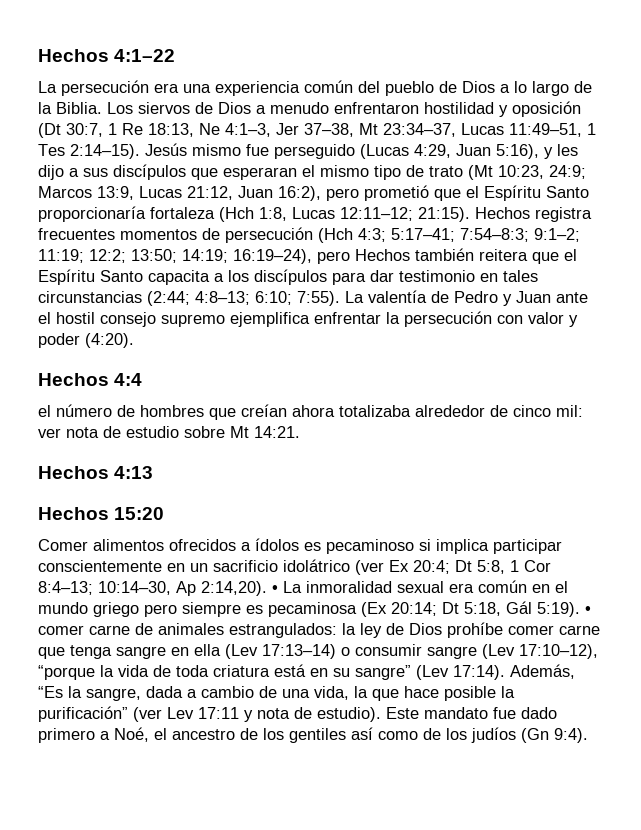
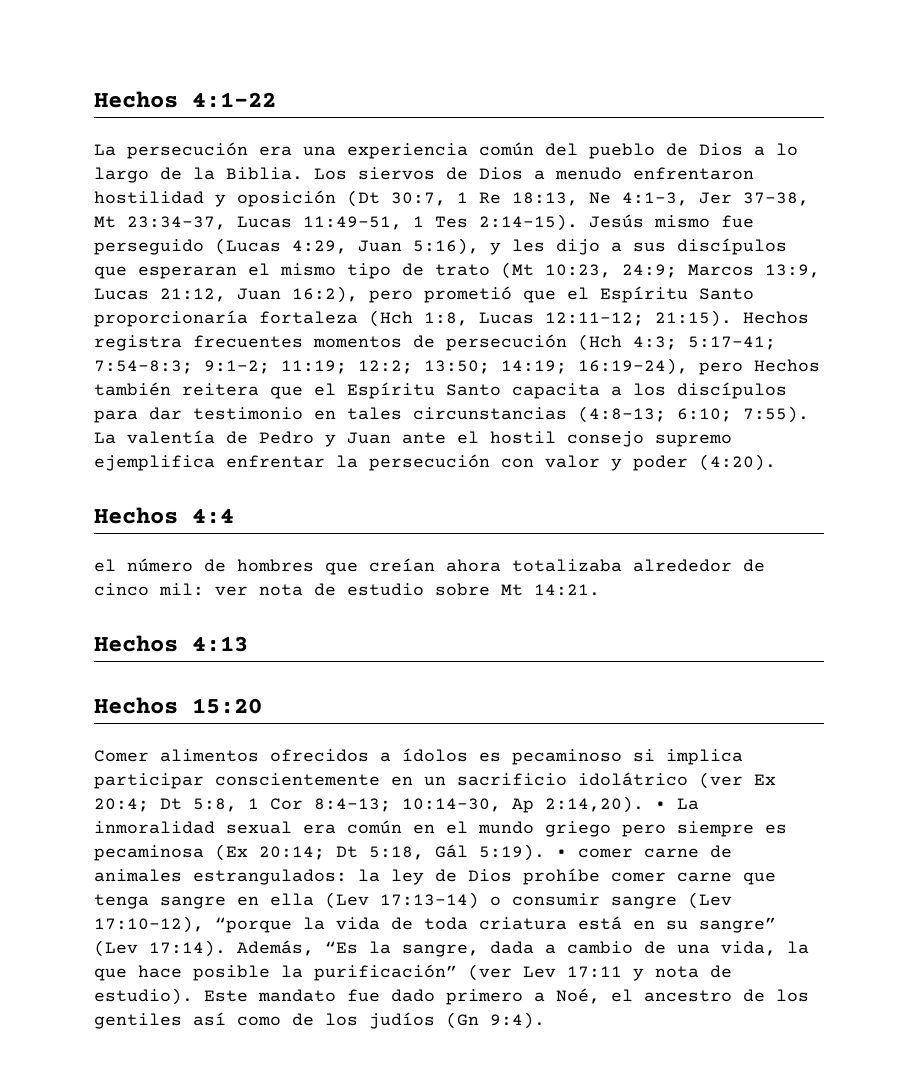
[147,291,250,306] (2:44; 4:8–13; -> [578,406,666,423] (4:8–13;

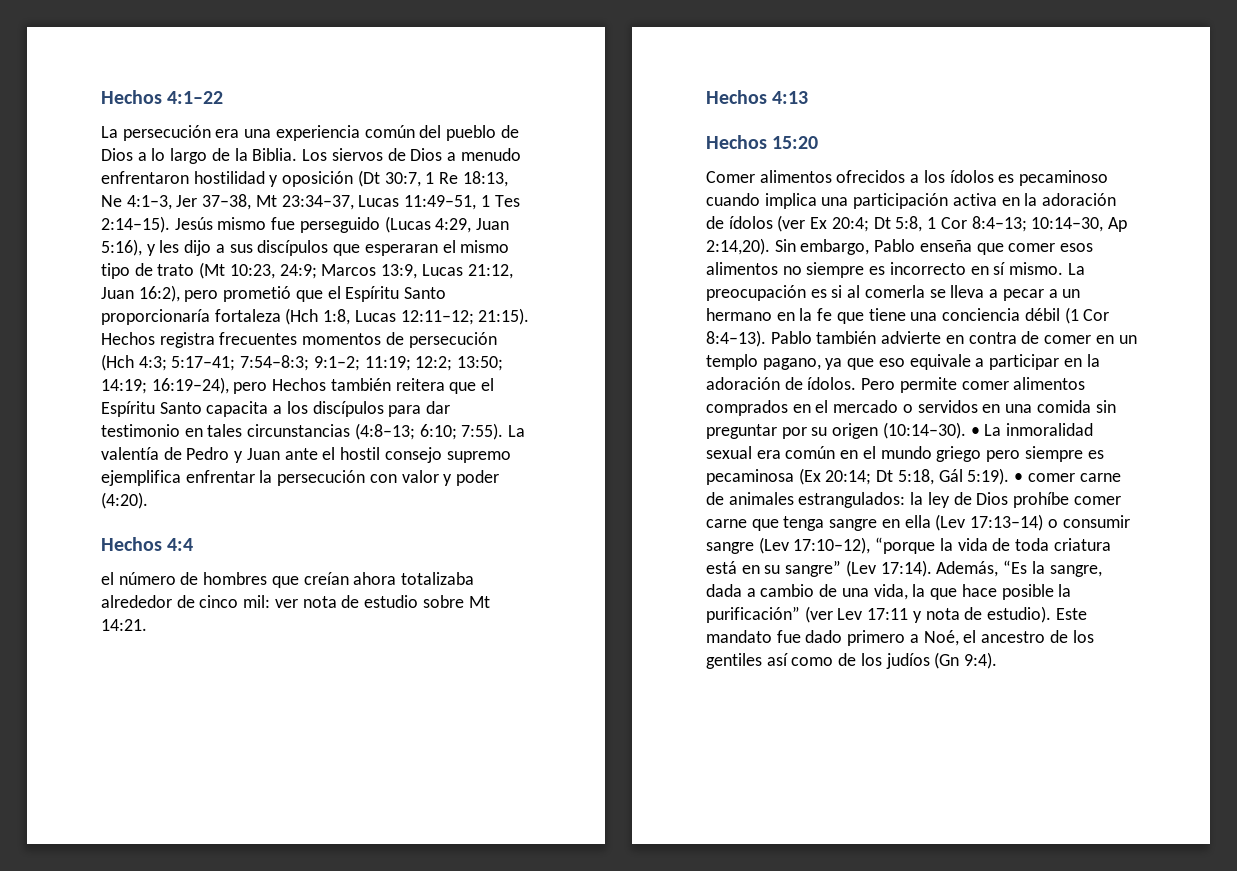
(391, 757) none -> [923,170,945,183] los
[633,749,743,765] [94,772,688,789] si implica participar conscientemente en un sacrificio idolátrico -> [706,193,1117,209] [706,216,773,229] cuando implica una participación activa en la adoración de ídolos
(644, 804) none -> [774,239,1094,255] [706,262,1085,278] [706,285,1081,301] [706,307,1110,324] [706,330,1137,347] [706,354,1100,370] [706,377,1086,393] [706,400,1116,416] [706,422,966,439] Sin embargo, Pablo enseña que comer esos alimentos no siempre es incorrecto en sí mismo. La preocupación es si al comerla se lleva a pecar a un hermano en la fe que tiene una conciencia débil (1 Cor 8:4–13). Pablo también advierte en contra de comer en un templo pagano, ya que eso equivale a participar en la adoración de ídolos. Pero permite comer alimentos comprados en el mercado o servidos en una comida sin preguntar por su origen (10:14–30).

